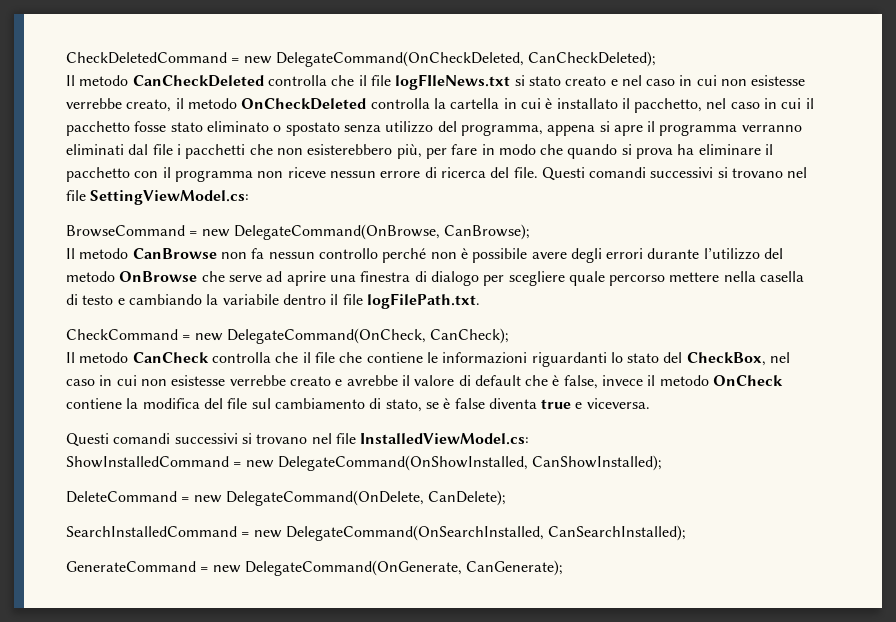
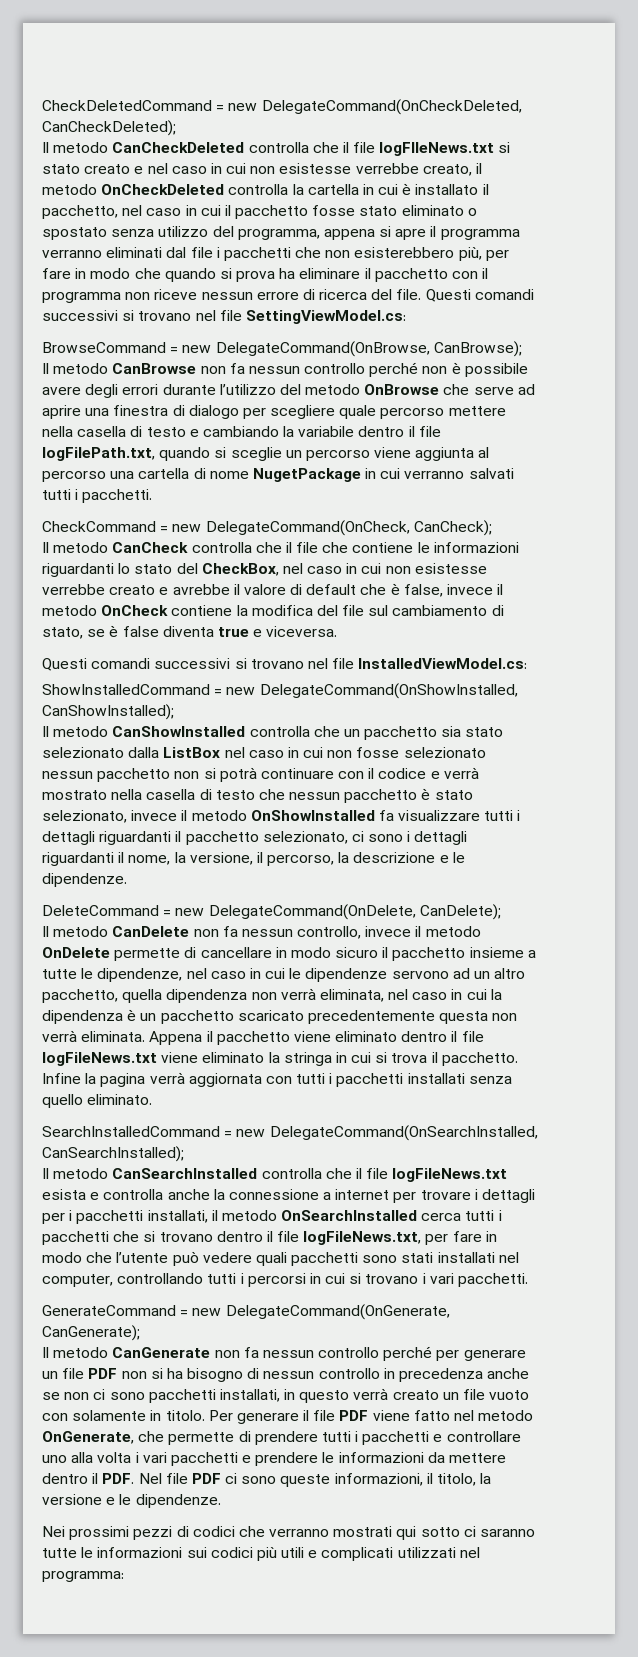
[366,293,480,309] logFilePath.txt. -> [42,447,490,461] [42,468,514,482] [42,489,153,503] logFilePath.txt, quando si sceglie un percorso viene aggiunta al percorso una cartella di nome NugetPackage in cui verranno salvati tutti i pacchetti.
(663, 463) none -> [42,726,504,740] [42,747,486,758] [42,767,479,782] [42,788,473,803] [42,810,521,823] [42,831,468,845] [42,852,465,866] [42,873,127,887] // Il metodo CanShowInstalled controlla che un pacchetto sia stato selezionato dalla ListBox nel caso in cui non fosse selezionato nessun pacchetto non si potrà continuare con il codice e verrà mostrato nella casella di testo che nessun pacchetto è stato selezionato, invece il metodo OnShowInstalled fa visualizzare tutti i dettagli riguardanti il pacchetto selezionato, ci sono i dettagli riguardanti il nome, la versione, il percorso, la descrizione e le dipendenze.
(507, 498) none -> [42,926,481,939] [42,947,536,961] [42,968,526,982] [42,988,502,1003] [42,1009,518,1024] [42,1030,484,1045] [42,1052,518,1066] [42,1072,512,1087] [42,1094,153,1108] // Il metodo CanDelete non fa nessun controllo, invece il metodo OnDelete permette di cancellare in modo sicuro il pacchetto insieme a tutte le dipendenze, nel caso in cui le dipendenze servono ad un altro pacchetto, quella dipendenza non verrà eliminata, nel caso in cui la dipendenza è un pacchetto scaricato precedentemente questa non verrà eliminata. Appena il pacchetto viene eliminato dentro il file logFileNews.txt viene eliminato la stringa in cui si trova il pacchetto. Infine la pagina verrà aggiornata con tutti i pacchetti installati senza quello eliminato.
(687, 533) none -> [42,1168,508,1182] [42,1189,536,1203] [42,1210,502,1224] [42,1231,497,1245] [42,1251,519,1266] [42,1273,529,1287] // Il metodo CanSearchInstalled controlla che il file logFileNews.txt esista e controlla anche la connessione a internet per trovare i dettagli per i pacchetti installati, il metodo OnSearchInstalled cerca tutti i pacchetti che si trovano dentro il file logFileNews.txt, per fare in modo che l’utente può vedere quali pacchetti sono stati installati nel computer, controllando tutti i percorsi in cui si trovano i vari pacchetti.
(564, 568) none -> [42,1346,526,1361] [42,1368,530,1382] [42,1388,530,1403] [42,1410,534,1424] [42,1431,521,1445] [42,1452,507,1466] [42,1473,492,1487] [42,1494,221,1508] [42,1526,536,1540] [42,1547,480,1561] [42,1571,124,1582] // Il metodo CanGenerate non fa nessun controllo perché per generare un file PDF non si ha bisogno di nessun controllo in precedenza anche se non ci sono pacchetti installati, in questo verrà creato un file vuoto con solamente in titolo. Per generare il file PDF viene fatto nel metodo OnGenerate, che permette di prendere tutti i pacchetti e controllare uno alla volta i vari pacchetti e prendere le informazioni da mettere dentro il PDF. Nel file PDF ci sono queste informazioni, il titolo, la versione e le dipendenze. // Nei prossimi pezzi di codici che verranno mostrati qui sotto ci saranno tutte le informazioni sui codici più utili e complicati utilizzati nel programma:

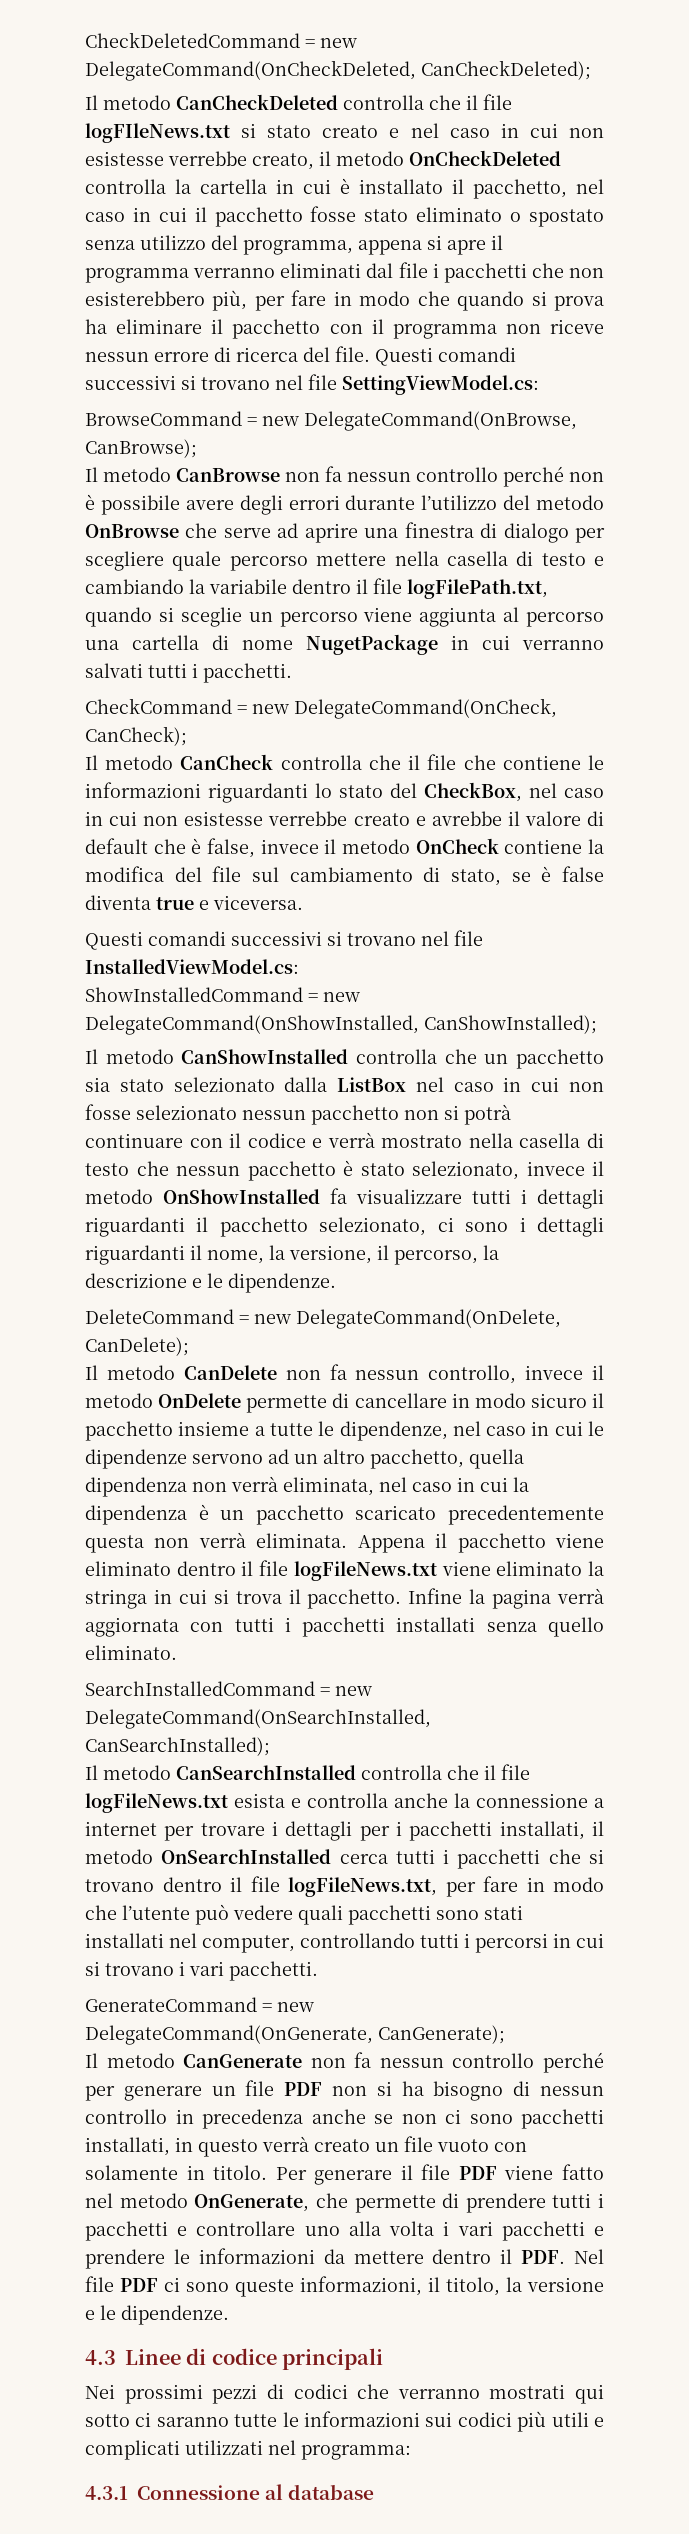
(221, 1501) none -> [85,2348,384,2370] // 4.3 Linee di codice principali
(124, 1576) none -> [85,2484,375,2500] // 4.3.1 Connessione al database

